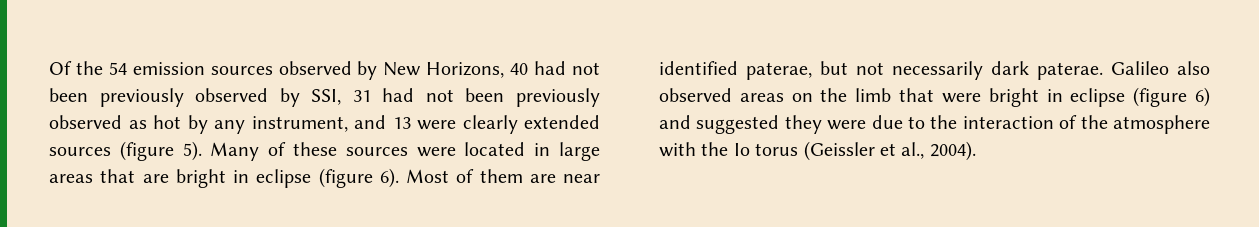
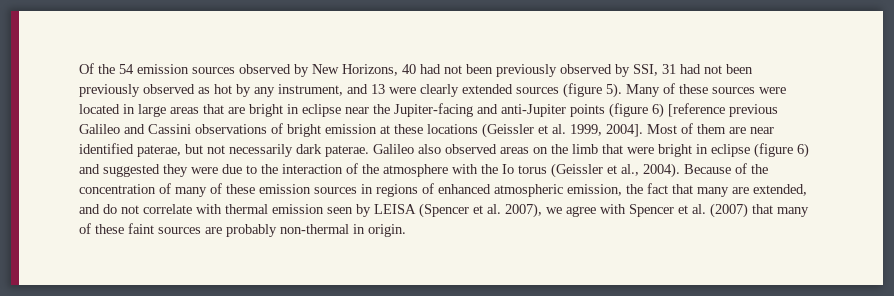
[318,168,399,188] (figure 6). -> [345,103,778,118] [79,123,643,138] near the Jupiter-facing and anti-Jupiter points (figure 6) [reference previous Galileo and Cassini observations of bright emission at these locations (Geissler et al. 1999, 2004].
(976, 151) none -> [684,163,768,174] [79,183,807,197] [79,203,809,218] [79,223,406,237] Because of the concentration of many of these emission sources in regions of enhanced atmospheric emission, the fact that many are extended, and do not correlate with thermal emission seen by LEISA (Spencer et al. 2007), we agree with Spencer et al. (2007) that many of these faint sources are probably non-thermal in origin.

